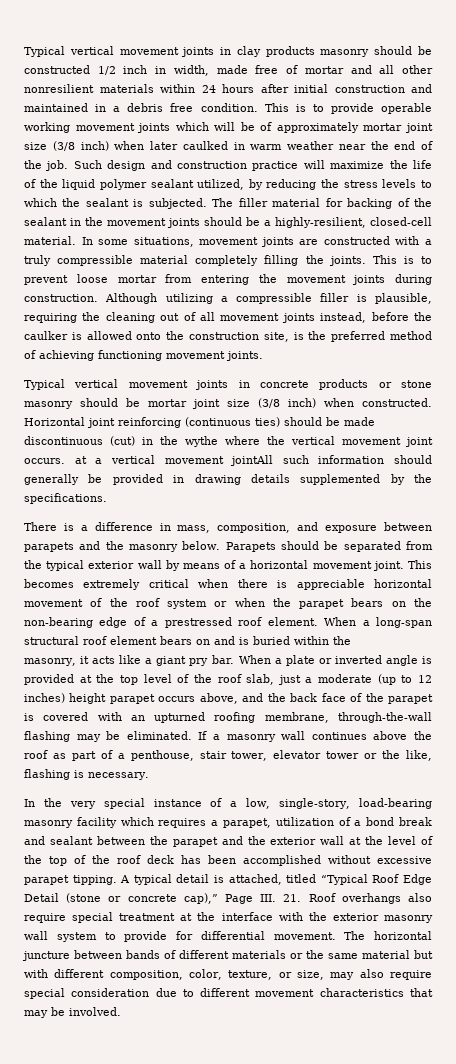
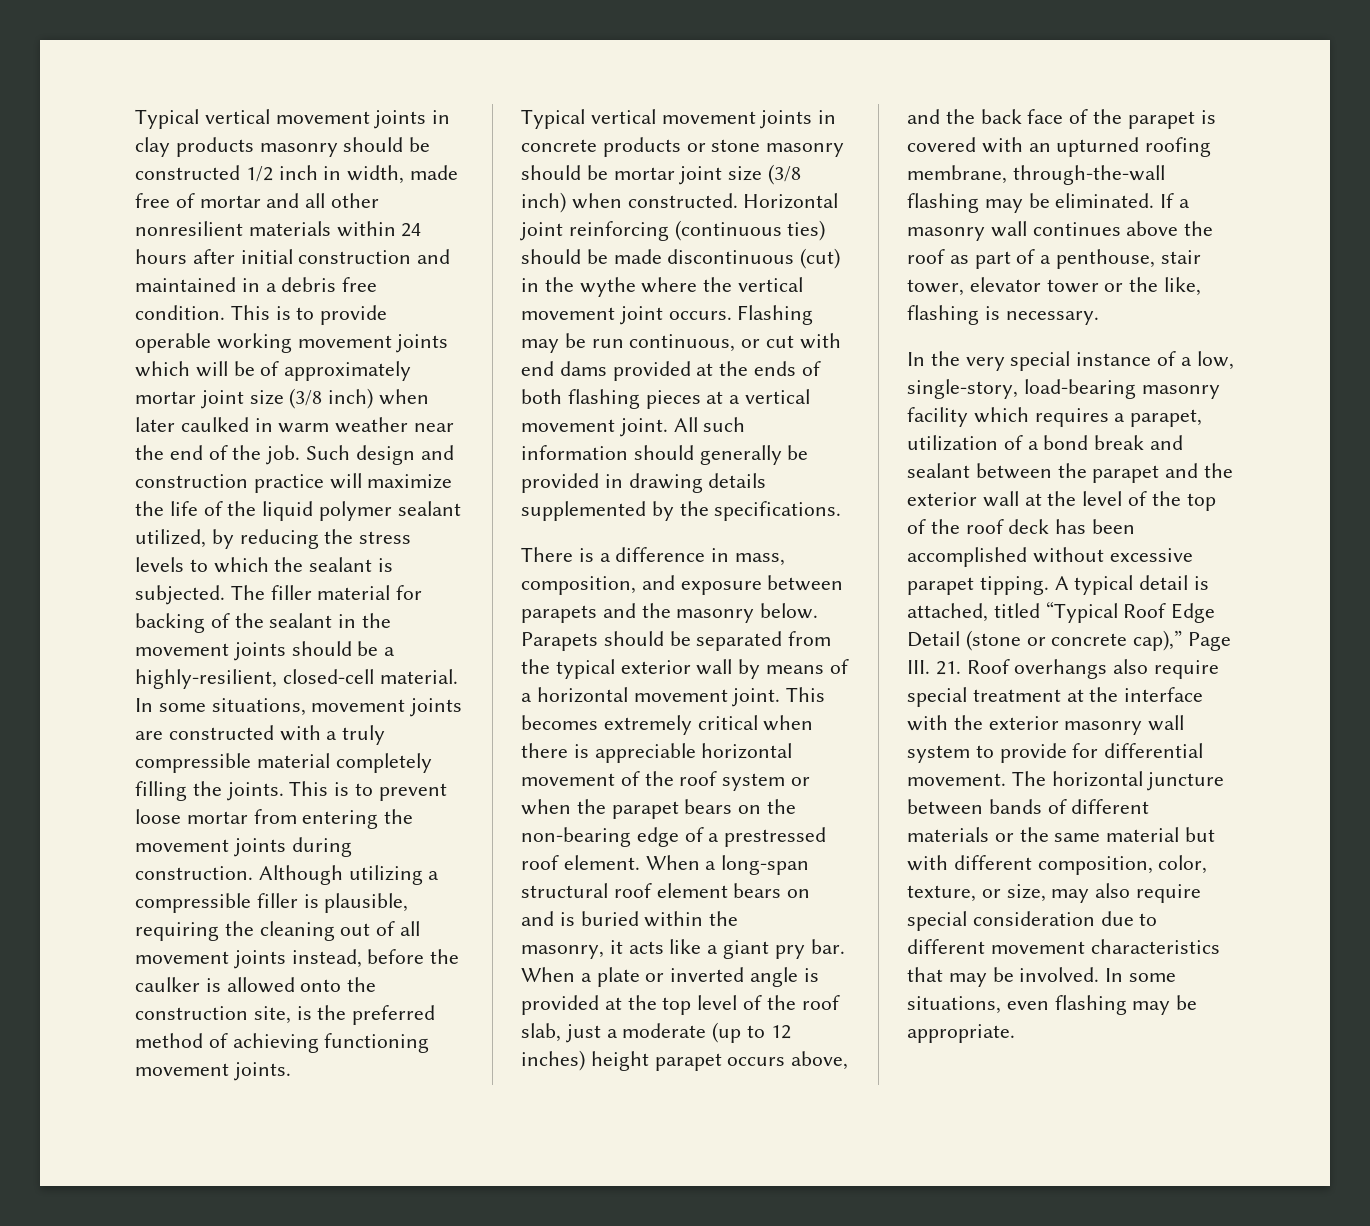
(65, 461) none -> [737,305,814,325] [521,333,841,353] [521,361,821,381] [521,389,701,409] Flashing may be run continuous, or cut with end dams provided at the ends of both flashing pieces
[230,455,274,466] jointAll -> [619,417,698,437] joint. All
(121, 1011) none -> [1105,968,1177,982] [907,995,1198,1015] [907,1024,1015,1043] In some situations, even flashing may be appropriate.

